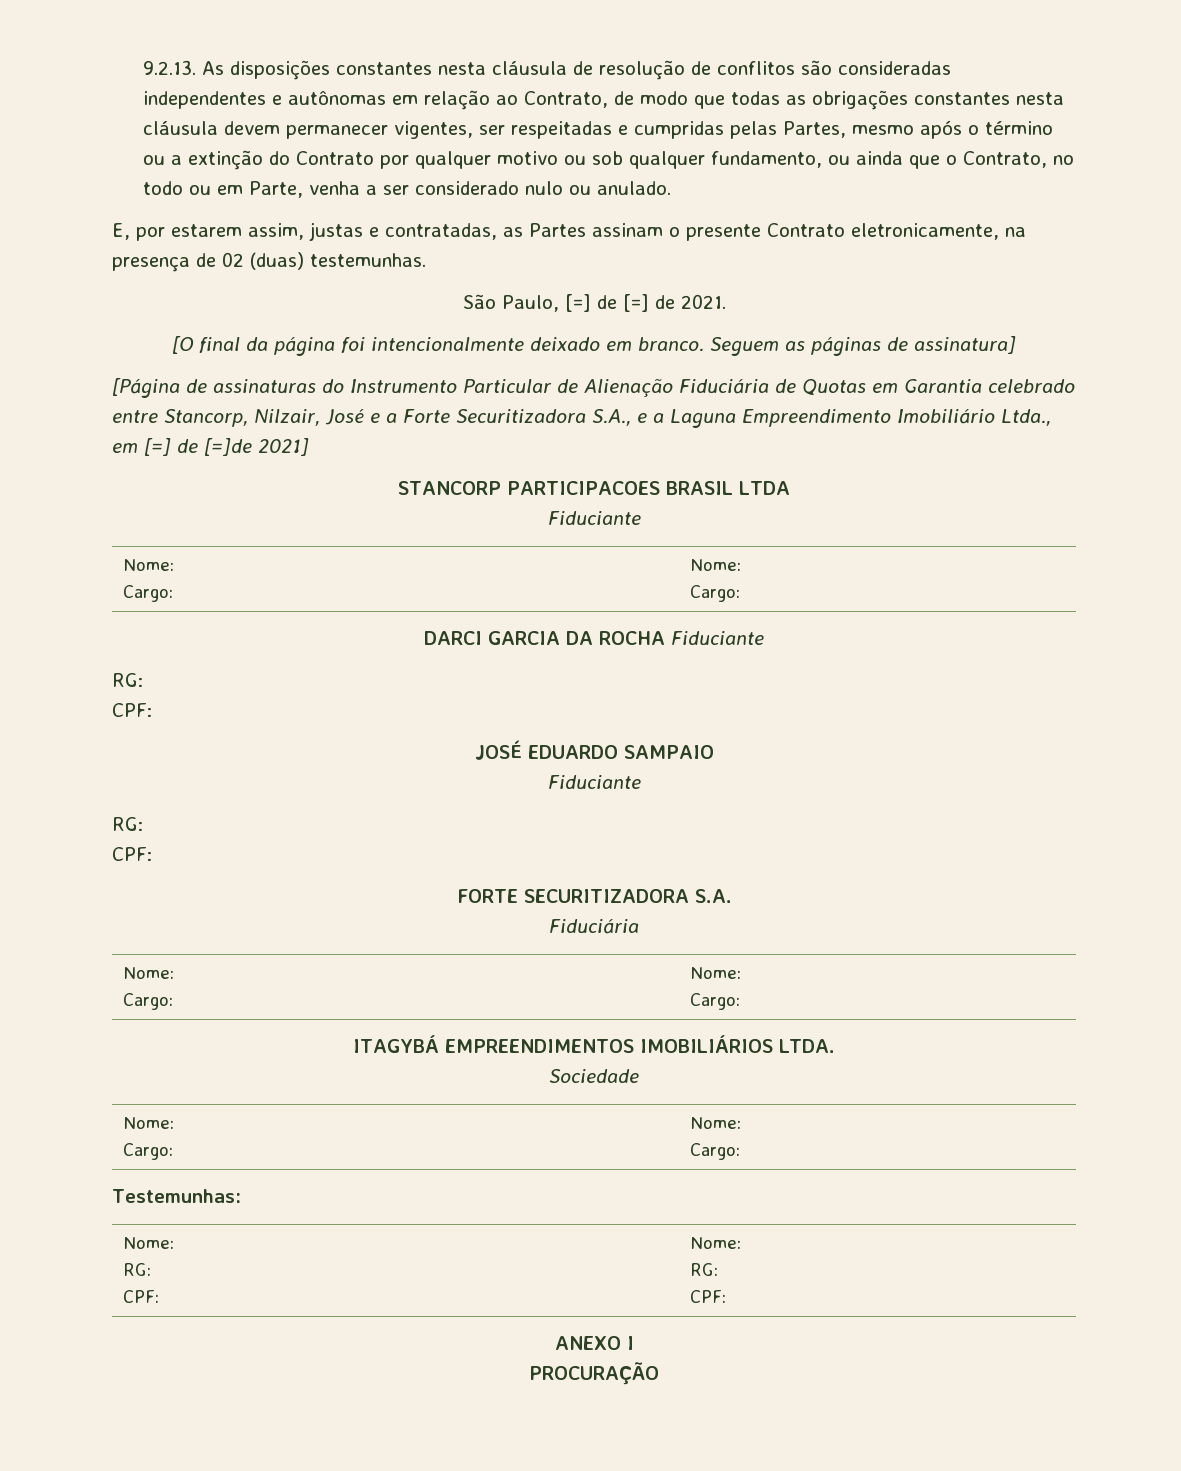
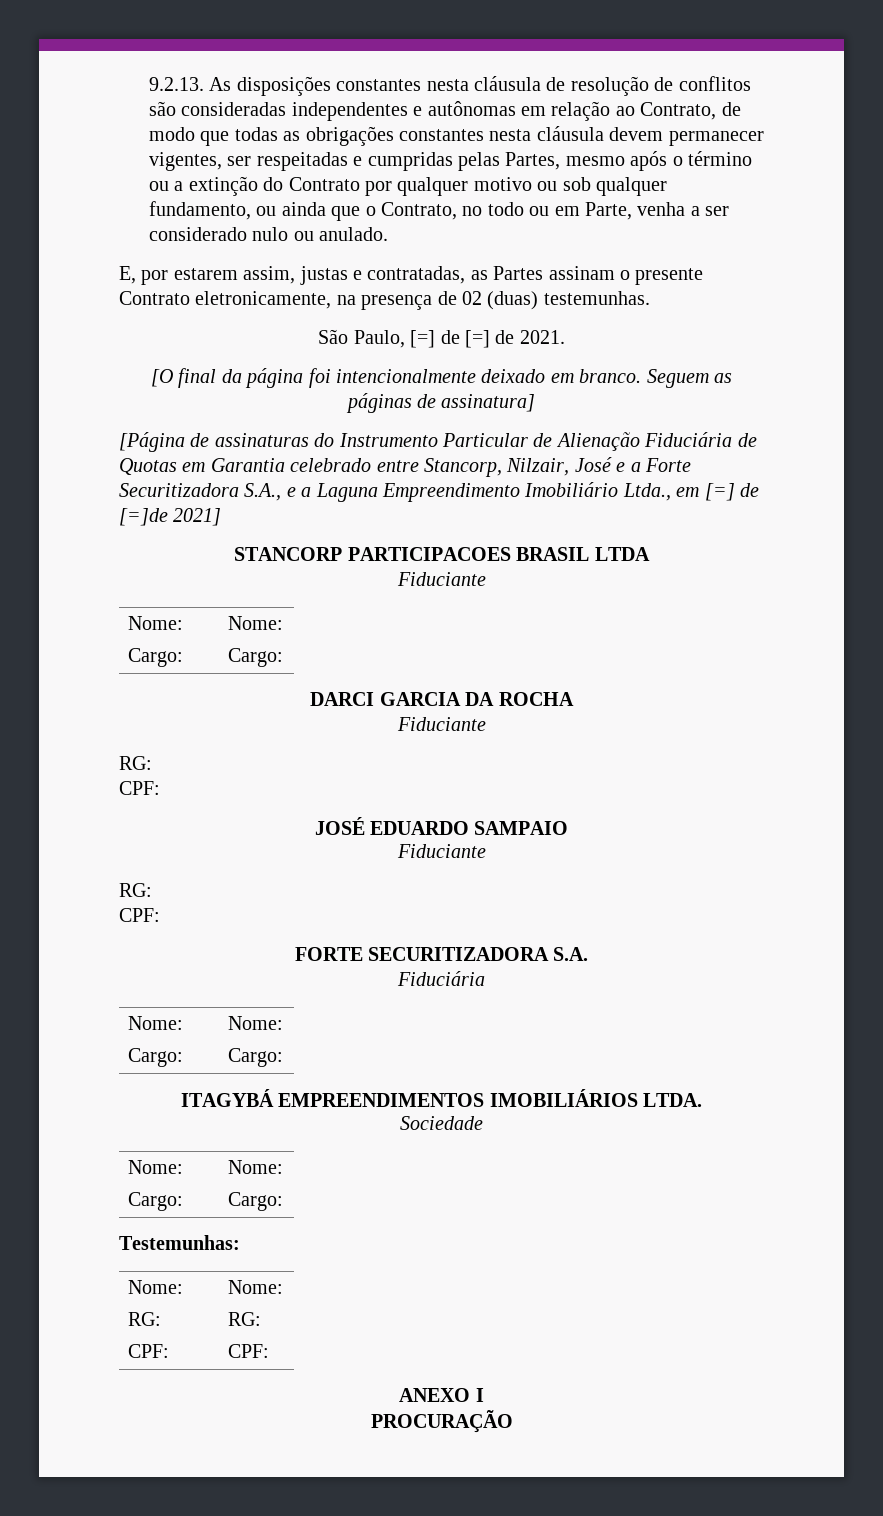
(665, 638) none -> (574, 699) //

